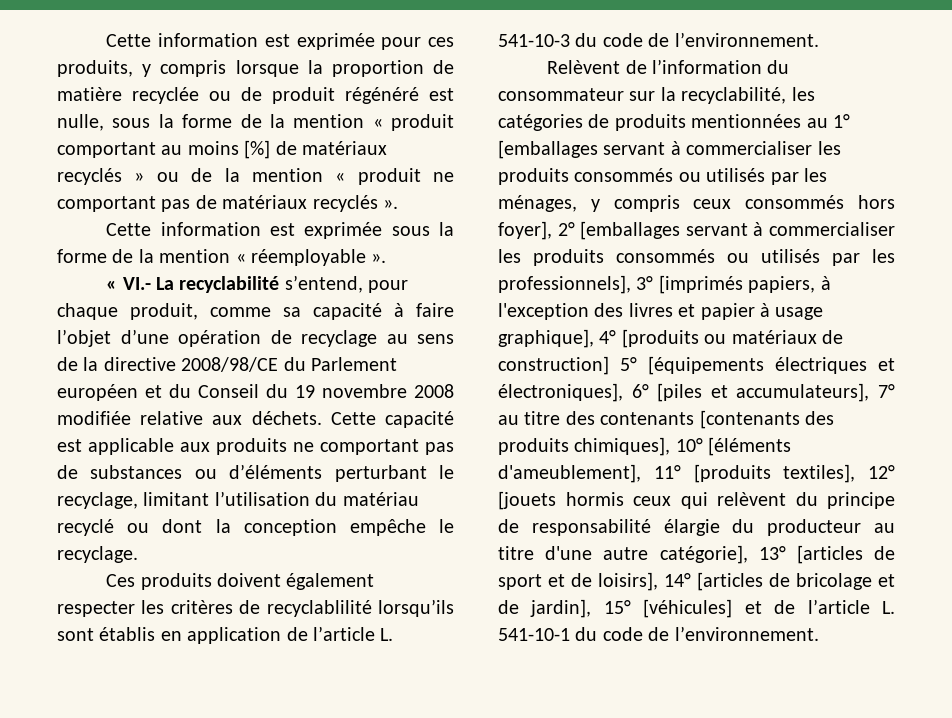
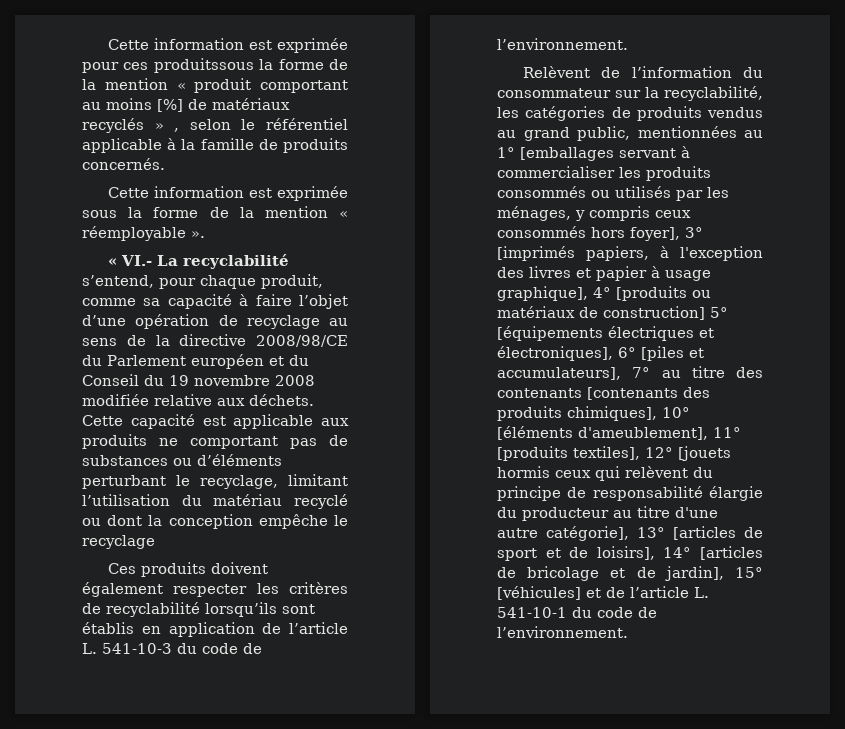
[57,60,454,77] [57,87,454,104] [57,114,151,131] produits, y compris lorsque la proportion de matière recyclée ou de produit régénéré est nulle, sous -> [153,58,254,73] produitssous
[156,168,454,185] [57,195,398,212] ou de la mention « produit ne comportant pas de matériaux recyclés ». -> [174,118,348,132] [82,138,348,153] [82,158,165,170] , selon le référentiel applicable à la famille de produits concernés.
[57,546,138,563] recyclage. -> [82,535,155,549] recyclage
[266,600,372,617] recyclablilité -> [106,602,200,617] recyclabilité
(686, 122) none -> [707,107,763,118] [497,126,630,141] vendus au grand public,
[557,221,895,240] [498,249,895,266] [498,275,631,294] 2° [emballages servant à commercialiser les produits consommés ou utilisés par les professionnels], -> (680, 234) none

